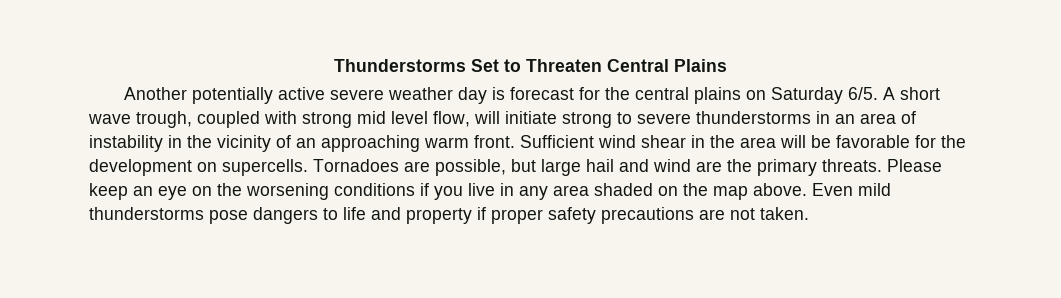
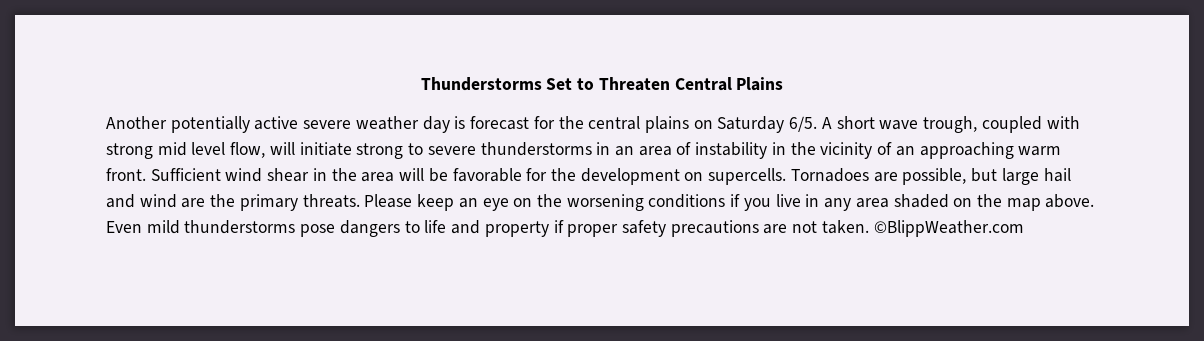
(809, 213) none -> [873,220,1024,237] ©BlippWeather.com

